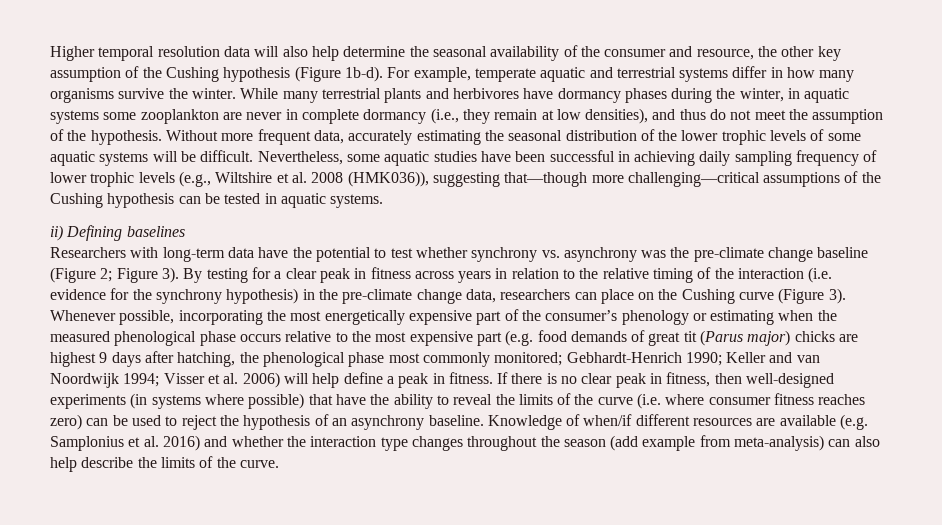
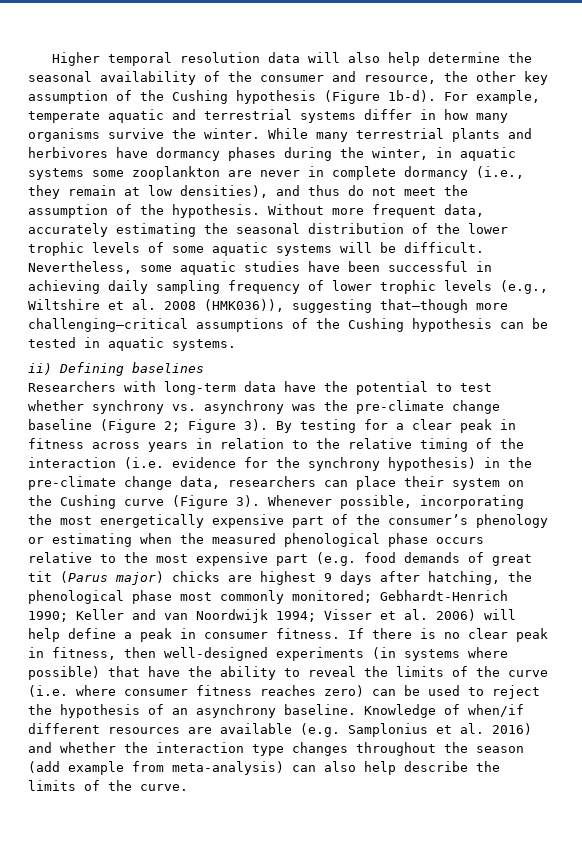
(634, 296) none -> [404,476,500,490] their system
(445, 378) none -> [204,632,268,639] consumer

